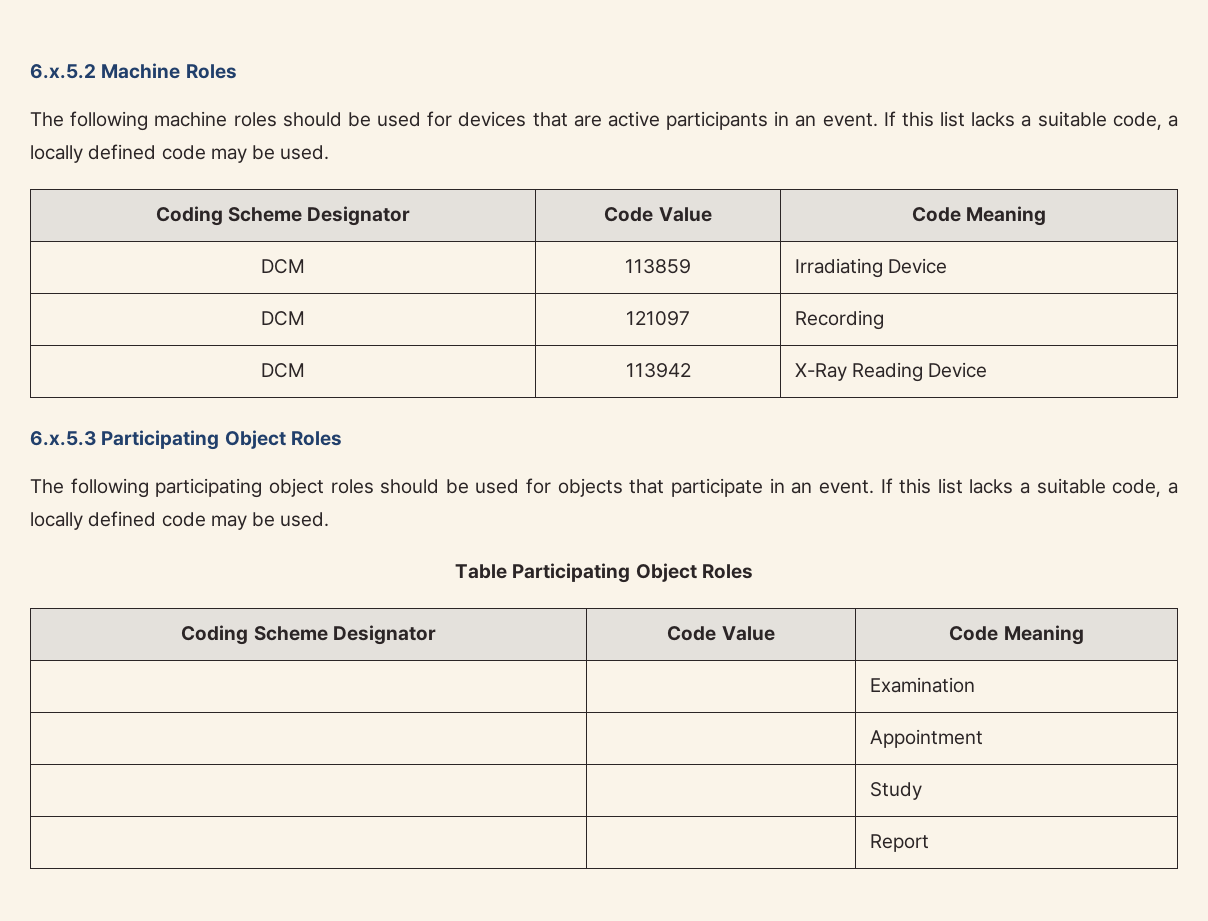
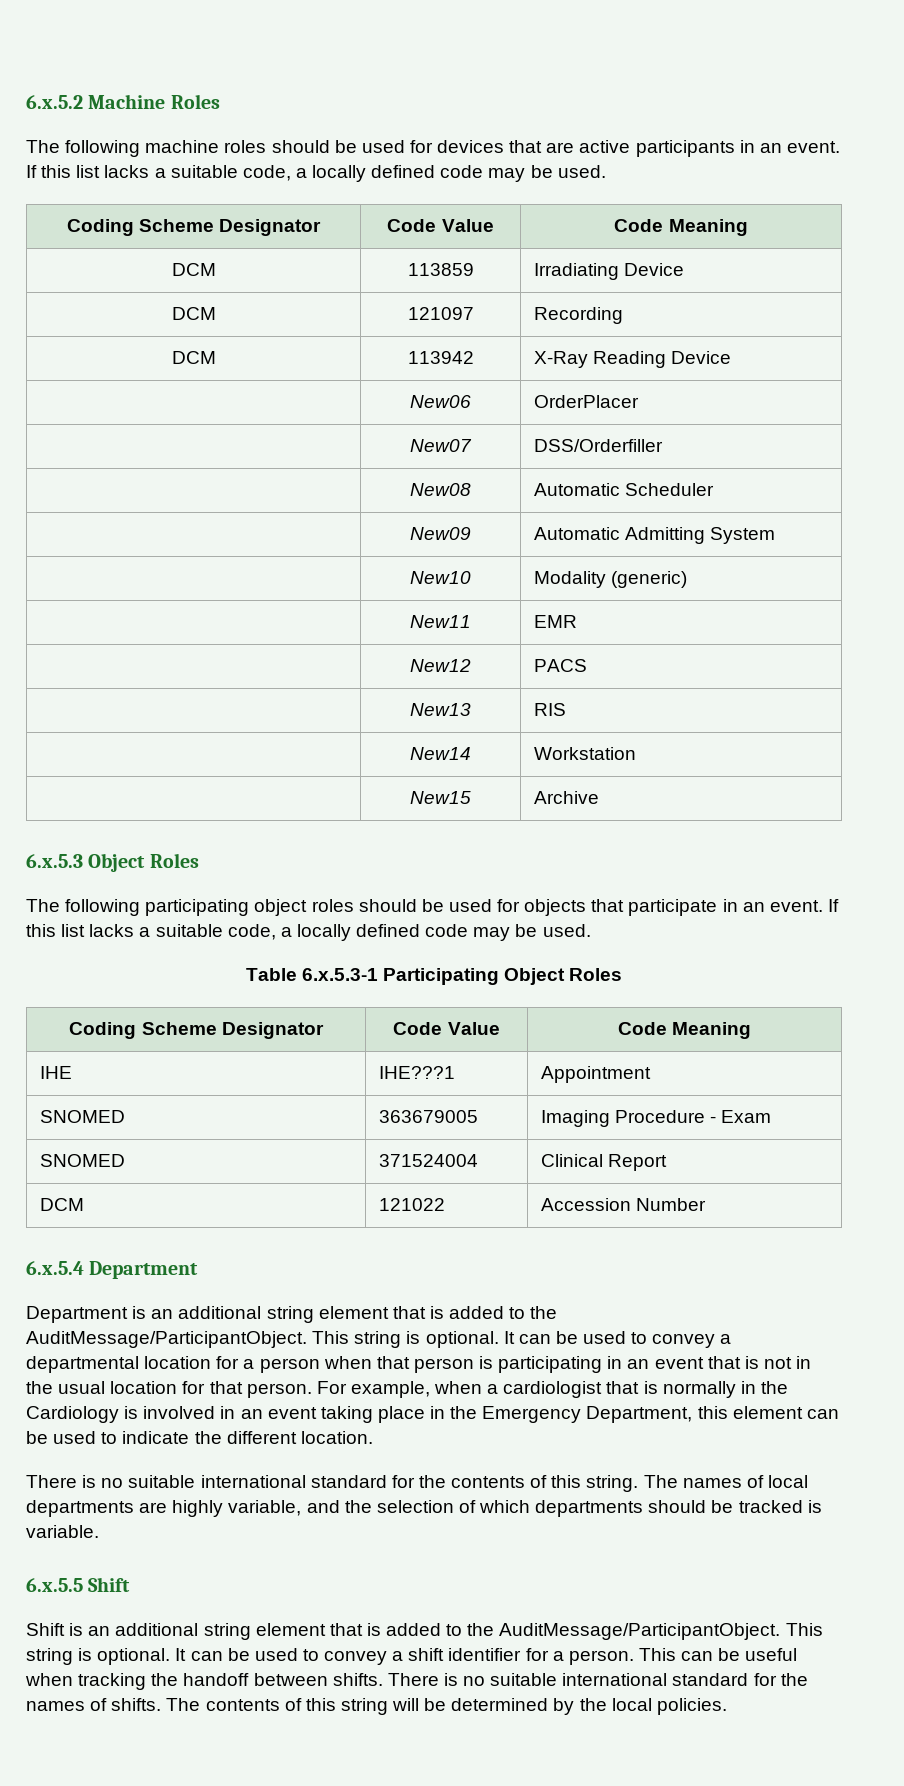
(988, 370) none -> [410,395,471,408] [533,395,639,408] [410,439,472,452] [533,439,663,452] [410,483,471,496] [533,483,714,496] [410,527,471,540] [533,527,775,544] [410,571,471,584] [533,571,687,588] [410,615,471,628] [533,615,577,628] [410,659,471,672] [533,659,587,672] [410,703,471,716] [533,703,566,716] [410,747,471,760] [533,747,636,760] [410,791,471,804] [533,791,599,804] // | New06 | OrderPlacer // | New07 | DSS/Orderfiller // | New08 | Automatic Scheduler // | New09 | Automatic Admitting System // | New10 | Modality (generic) // | New11 | EMR // | New12 | PACS // | New13 | RIS // | New14 | Workstation // | New15 | Archive
[101,430,220,450] Participating -> (83, 861) none
(508, 571) none -> [301,968,378,981] 6.x.5.3-1
[869,677,975,693] | | Examination // | -> [39,1066,72,1079] [378,1066,455,1079] IHE | IHE???1
[869,782,922,800] [869,834,929,852] | | Study // | | Report -> [39,1110,125,1123] [378,1110,478,1123] [540,1110,772,1127] [39,1154,125,1167] [378,1154,478,1167] [540,1154,667,1171] [39,1198,84,1211] [378,1198,445,1211] [540,1198,706,1211] [26,1261,199,1279] [26,1306,558,1323] [26,1331,732,1348] [26,1356,812,1373] [26,1381,788,1398] [26,1406,839,1423] [26,1431,373,1444] [26,1475,808,1492] [26,1500,822,1517] [26,1525,99,1538] [26,1577,131,1592] [26,1623,823,1640] [26,1648,798,1665] [25,1673,808,1690] [26,1698,727,1715] SNOMED | 363679005 | Imaging Procedure - Exam // SNOMED | 371524004 | Clinical Report // DCM | 121022 | Accession Number // 6.x.5.4 Department // Department is an additional string element that is added to the AuditMessage/ParticipantObject. This string is optional. It can be used to convey a departmental location for a person when that person is participating in an event that is not in the usual location for that person. For example, when a cardiologist that is normally in the Cardiology is involved in an event taking place in the Emergency Department, this element can be used to indicate the different location. // There is no suitable international standard for the contents of this string. The names of local departments are highly variable, and the selection of which departments should be tracked is variable. // 6.x.5.5 Shift // Shift is an additional string element that is added to the AuditMessage/ParticipantObject. This string is optional. It can be used to convey a shift identifier for a person. This can be useful when tracking the handoff between shifts. There is no suitable international standard for the names of shifts. The contents of this string will be determined by the local policies.

